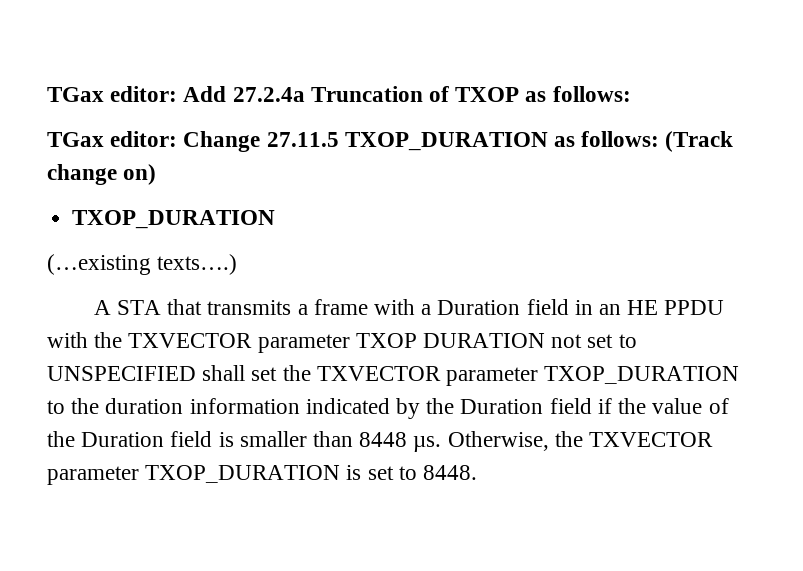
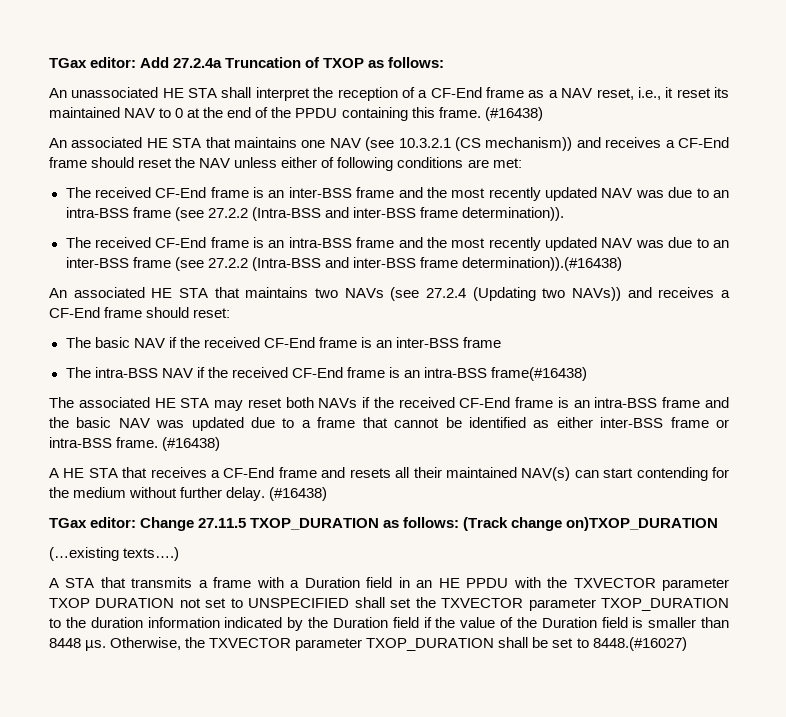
(631, 94) none -> [49,87,729,101] [49,107,543,121] [49,137,729,151] [49,157,522,171] [65,187,729,201] [65,207,564,221] [65,237,729,251] [65,257,622,271] [49,287,730,301] [49,307,231,318] [65,337,502,348] [65,367,588,381] [49,397,729,411] [49,417,730,431] [49,437,221,451] [49,467,729,481] [49,487,328,501] // An unassociated HE STA shall interpret the reception of a CF-End frame as a NAV reset, i.e., it reset its maintained NAV to 0 at the end of the PPDU containing this frame. (#16438) // An associated HE STA that maintains one NAV (see 10.3.2.1 (CS mechanism)) and receives a CF-End frame should reset the NAV unless either of following conditions are met: // The received CF-End frame is an inter-BSS frame and the most recently updated NAV was due to an intra-BSS frame (see 27.2.2 (Intra-BSS and inter-BSS frame determination)). // The received CF-End frame is an intra-BSS frame and the most recently updated NAV was due to an inter-BSS frame (see 27.2.2 (Intra-BSS and inter-BSS frame determination)).(#16438) // An associated HE STA that maintains two NAVs (see 27.2.4 (Updating two NAVs)) and receives a CF-End frame should reset: // The basic NAV if the received CF-End frame is an inter-BSS frame // The intra-BSS NAV if the received CF-End frame is an intra-BSS frame(#16438) // The associated HE STA may reset both NAVs if the received CF-End frame is an intra-BSS frame and the basic NAV was updated due to a frame that cannot be identified as either inter-BSS frame or intra-BSS frame. (#16438) // A HE STA that receives a CF-End frame and resets all their maintained NAV(s) can start contending for the medium without further delay. (#16438)
[123,164,157,185] [72,210,276,229] on) // TXOP_DURATION -> [566,517,719,531] on)TXOP_DURATION
[346,465,478,480] is set to 8448. -> [498,637,687,651] shall be set to 8448.(#16027)

